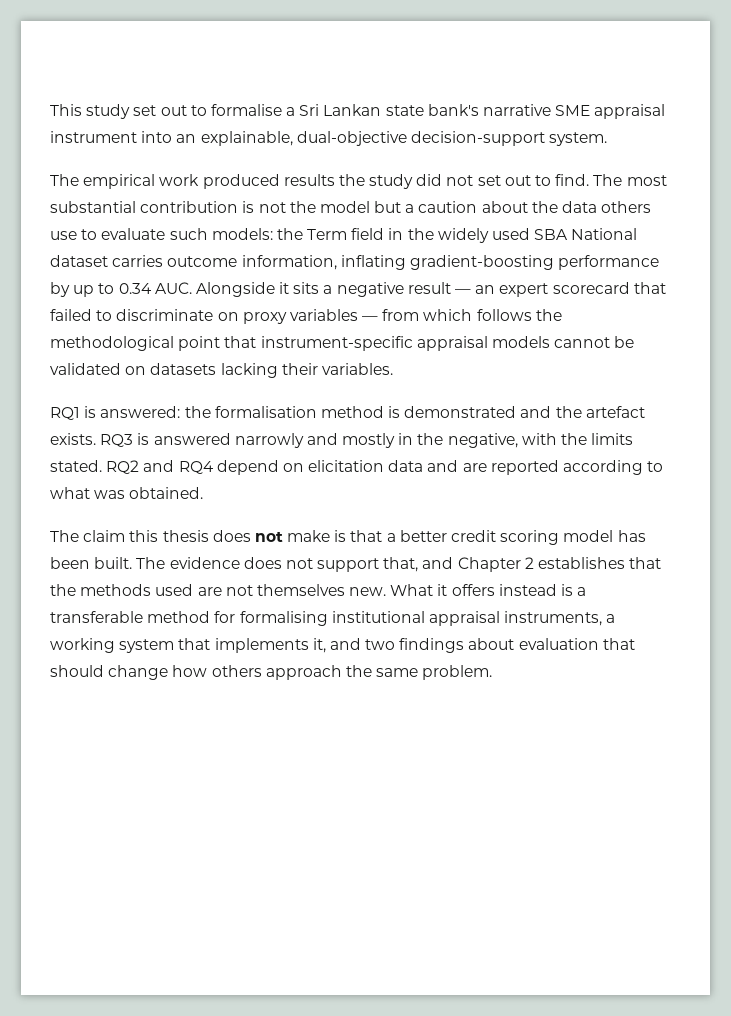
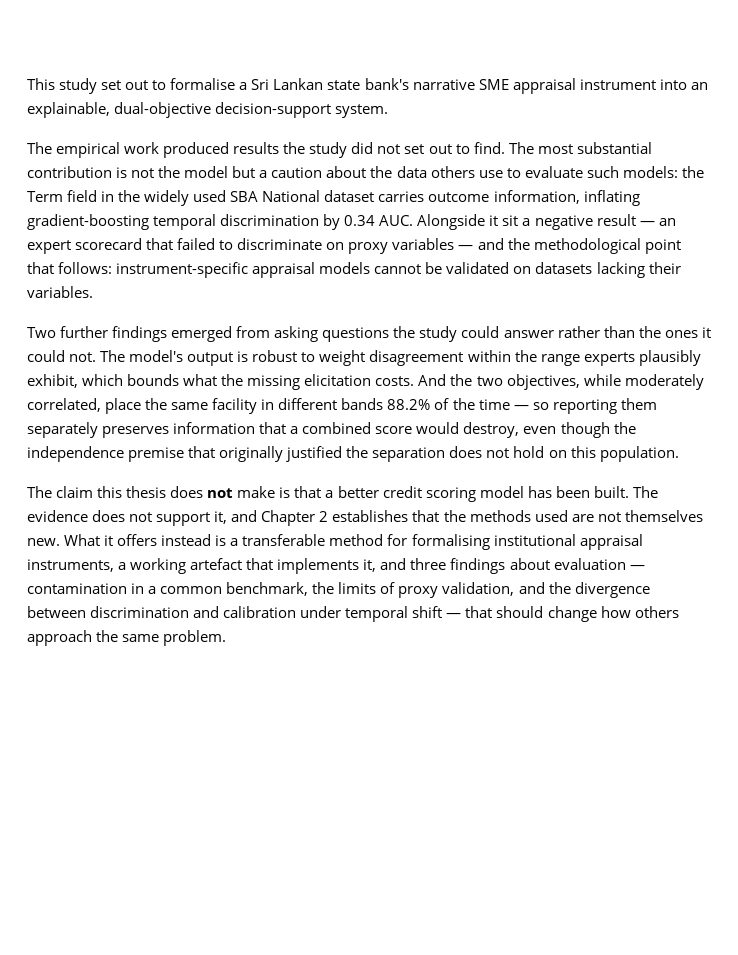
[558,255,660,270] [50,282,115,297] performance by up to -> [153,214,341,230] temporal discrimination by
[293,282,320,294] sits -> [502,215,519,226] sit
[382,309,532,321] from which follows -> [477,238,504,250] and
(257, 342) none -> [58,262,113,274] follows:
[50,406,645,420] [50,433,634,448] [50,460,664,475] [50,487,204,499] RQ1 is answered: the formalisation method is demonstrated and the artefact exists. RQ3 is answered narrowly and mostly in the negative, with the limits stated. RQ2 and RQ4 depend on elicitation data and are reported according to what was obtained. -> [27,326,711,342] [27,350,701,366] [27,374,704,390] [27,398,657,414] [27,422,636,438] [27,446,679,462] Two further findings emerged from asking questions the study could answer rather than the ones it could not. The model's output is robust to weight disagreement within the range experts plausibly exhibit, which bounds what the missing elicitation costs. And the two objectives, while moderately correlated, place the same facility in different bands 88.2% of the time — so reporting them separately preserves information that a combined score would destroy, even though the independence premise that originally justified the separation does not hold on this population.
[383,557,419,572] that, -> [214,511,228,524] it,
[119,639,175,653] system -> [190,558,243,570] artefact
[365,639,396,650] two -> [410,558,447,570] three
(599, 644) none -> [629,565,645,570] [27,582,650,598] [27,606,462,622] — contamination in a common benchmark, the limits of proxy validation, and the divergence between discrimination and calibration under temporal shift —

